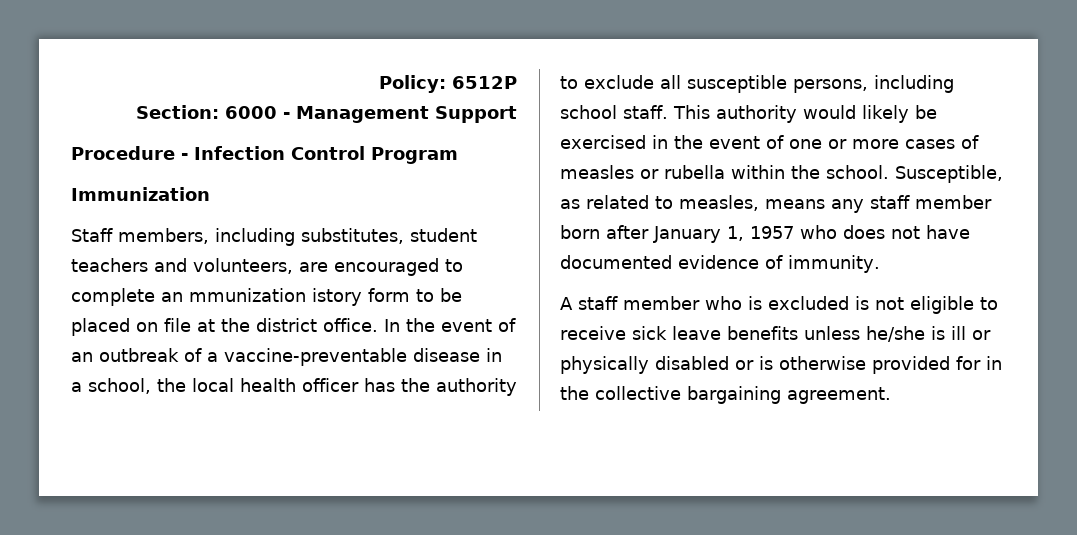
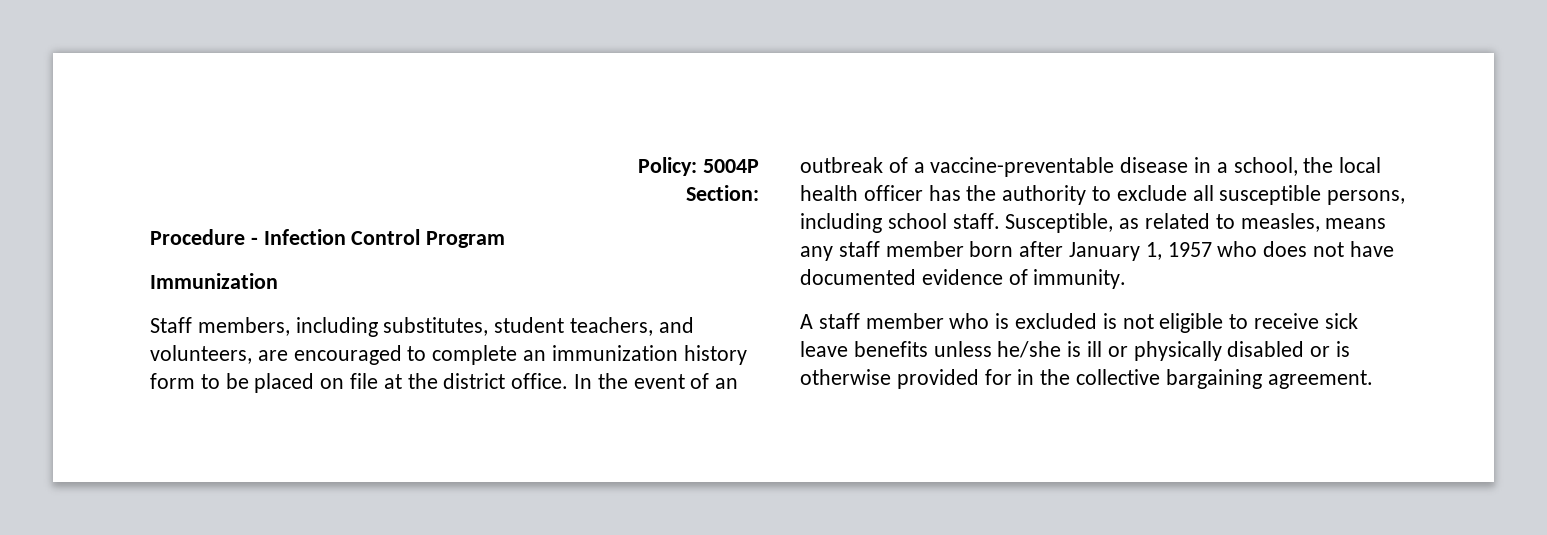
[452,76,517,89] 6512P -> [702,159,759,173] 5004P
[225,106,517,123] 6000 - Management Support -> (759, 193) none
[71,258,148,272] teachers -> [570,317,654,336] teachers,
[189,288,362,306] mmunization istory -> [551,345,747,365] immunization history
[672,105,937,123] [560,135,979,149] [560,165,889,179] This authority would likely be exercised in the event of one or more cases of measles or rubella within the school. -> (1000, 221) none

